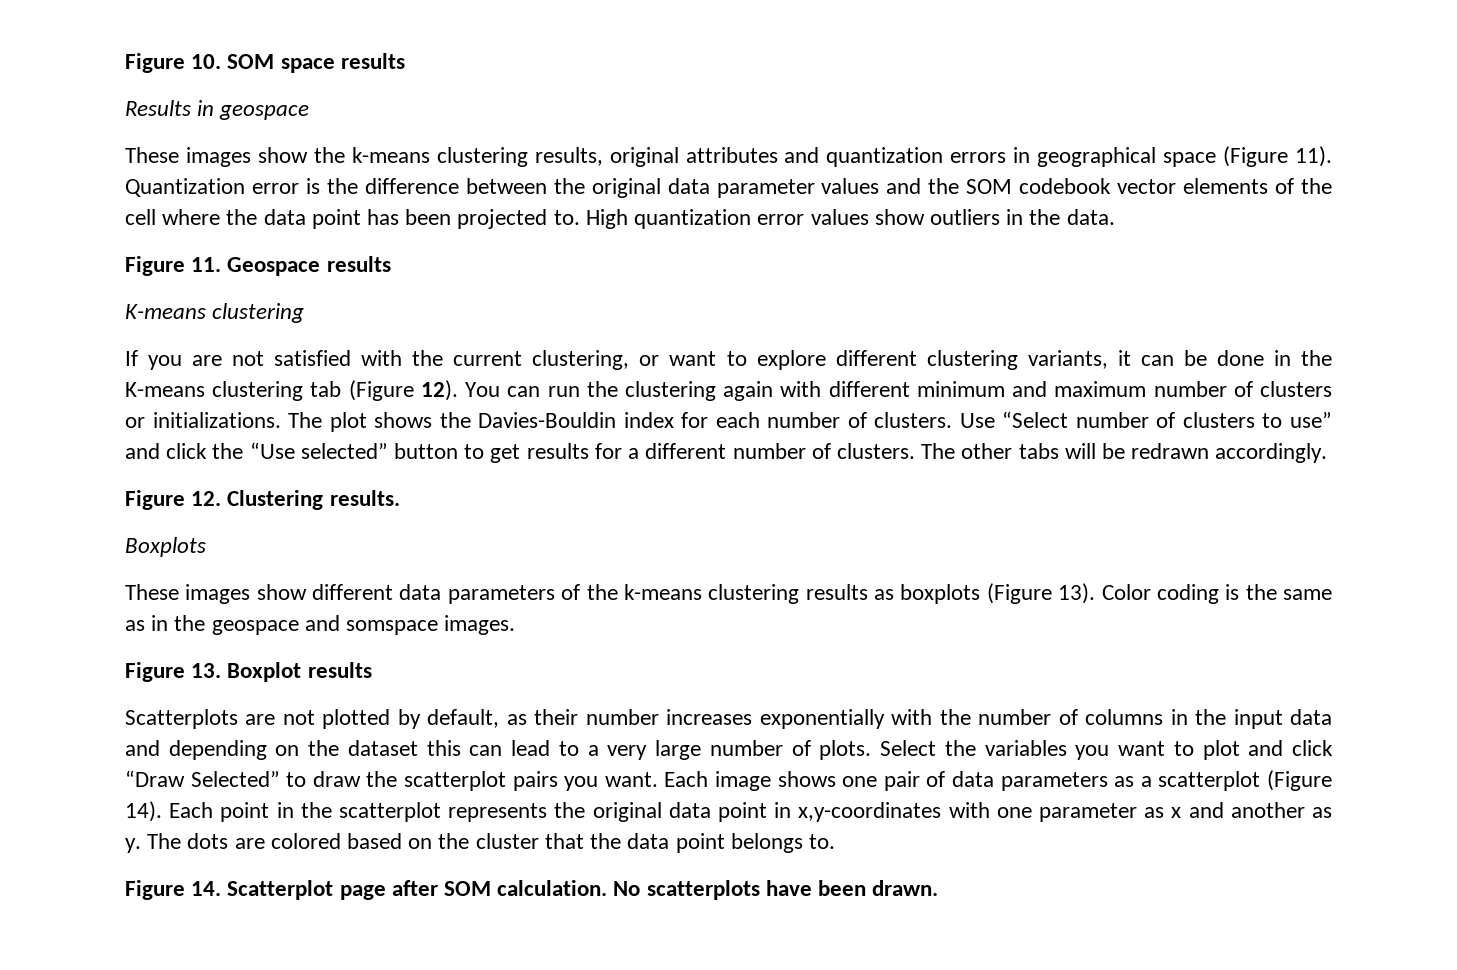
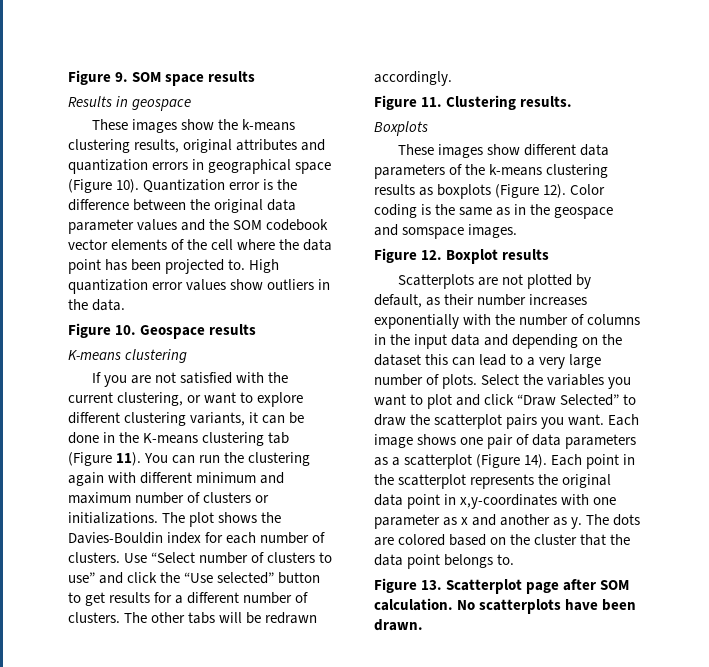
[125,53,222,73] Figure 10. -> [68,70,129,85] Figure 9.
[1295,146,1332,167] 11). -> [116,179,140,193] 10).
[191,257,222,272] 11. -> [115,325,137,335] 10.
[420,380,458,401] 12). -> [116,452,142,466] 11).
[191,491,222,506] 12. -> [421,97,443,107] 11.
[1058,583,1096,604] 13). -> [543,184,567,198] 12).
[191,663,222,678] 13. -> [421,250,443,260] 12.
[191,881,222,896] 14. -> [421,580,443,590] 13.

